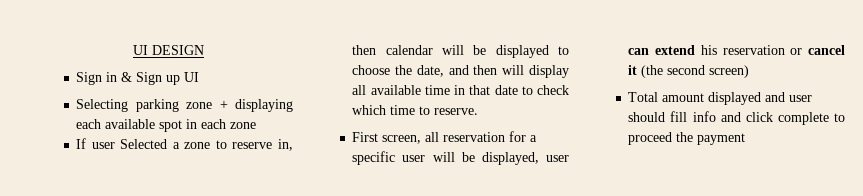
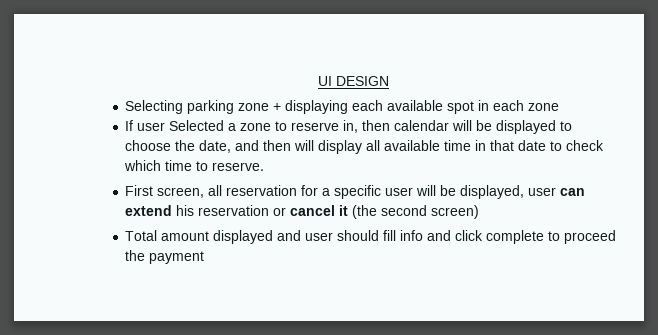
[76,72,200,85] // Sign in & Sign up UI -> (389, 81) none

